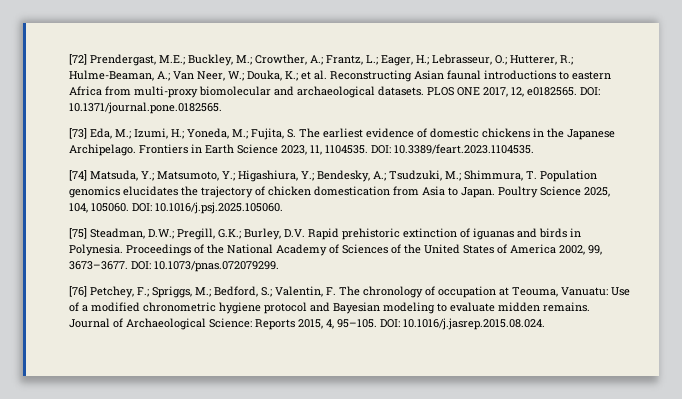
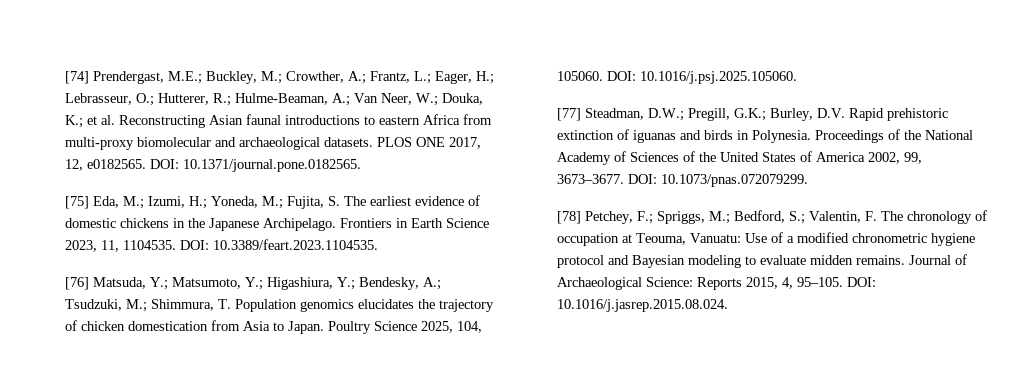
[68,54,87,65] [72] -> [64,71,89,84] [74]
[68,128,87,139] [73] -> [64,196,89,209] [75]
[68,170,87,181] [74] -> [64,277,89,290] [76]
[68,228,87,239] [75] -> [556,108,581,121] [77]
[68,286,87,297] [76] -> [556,211,581,224] [78]

